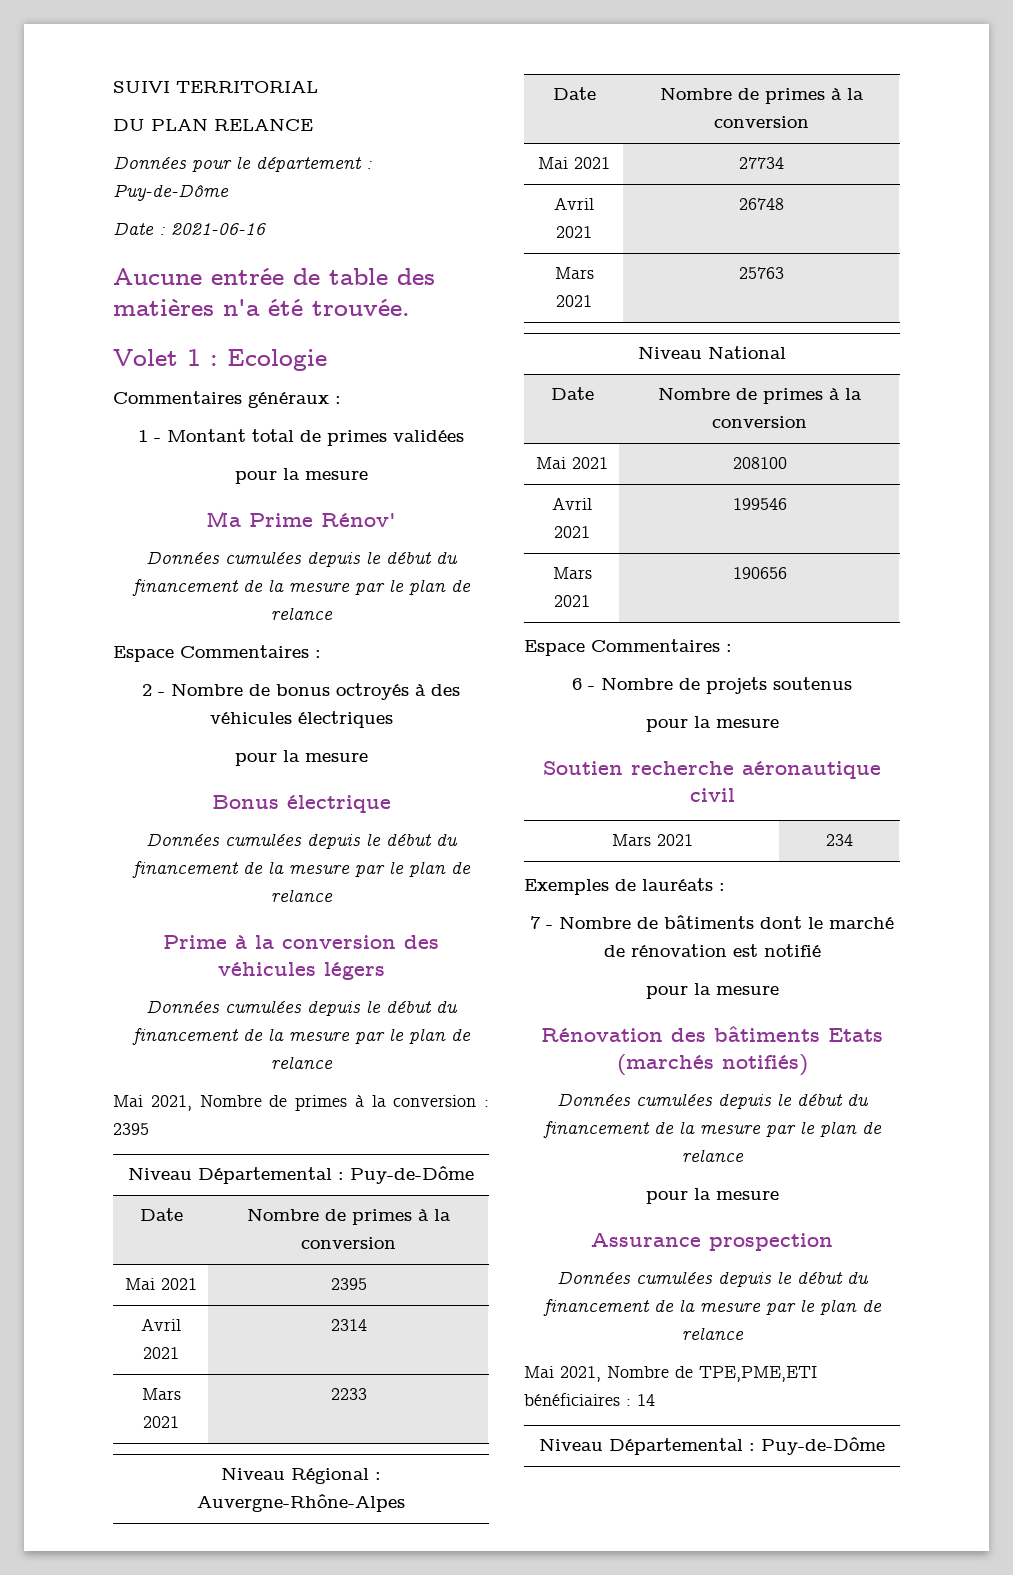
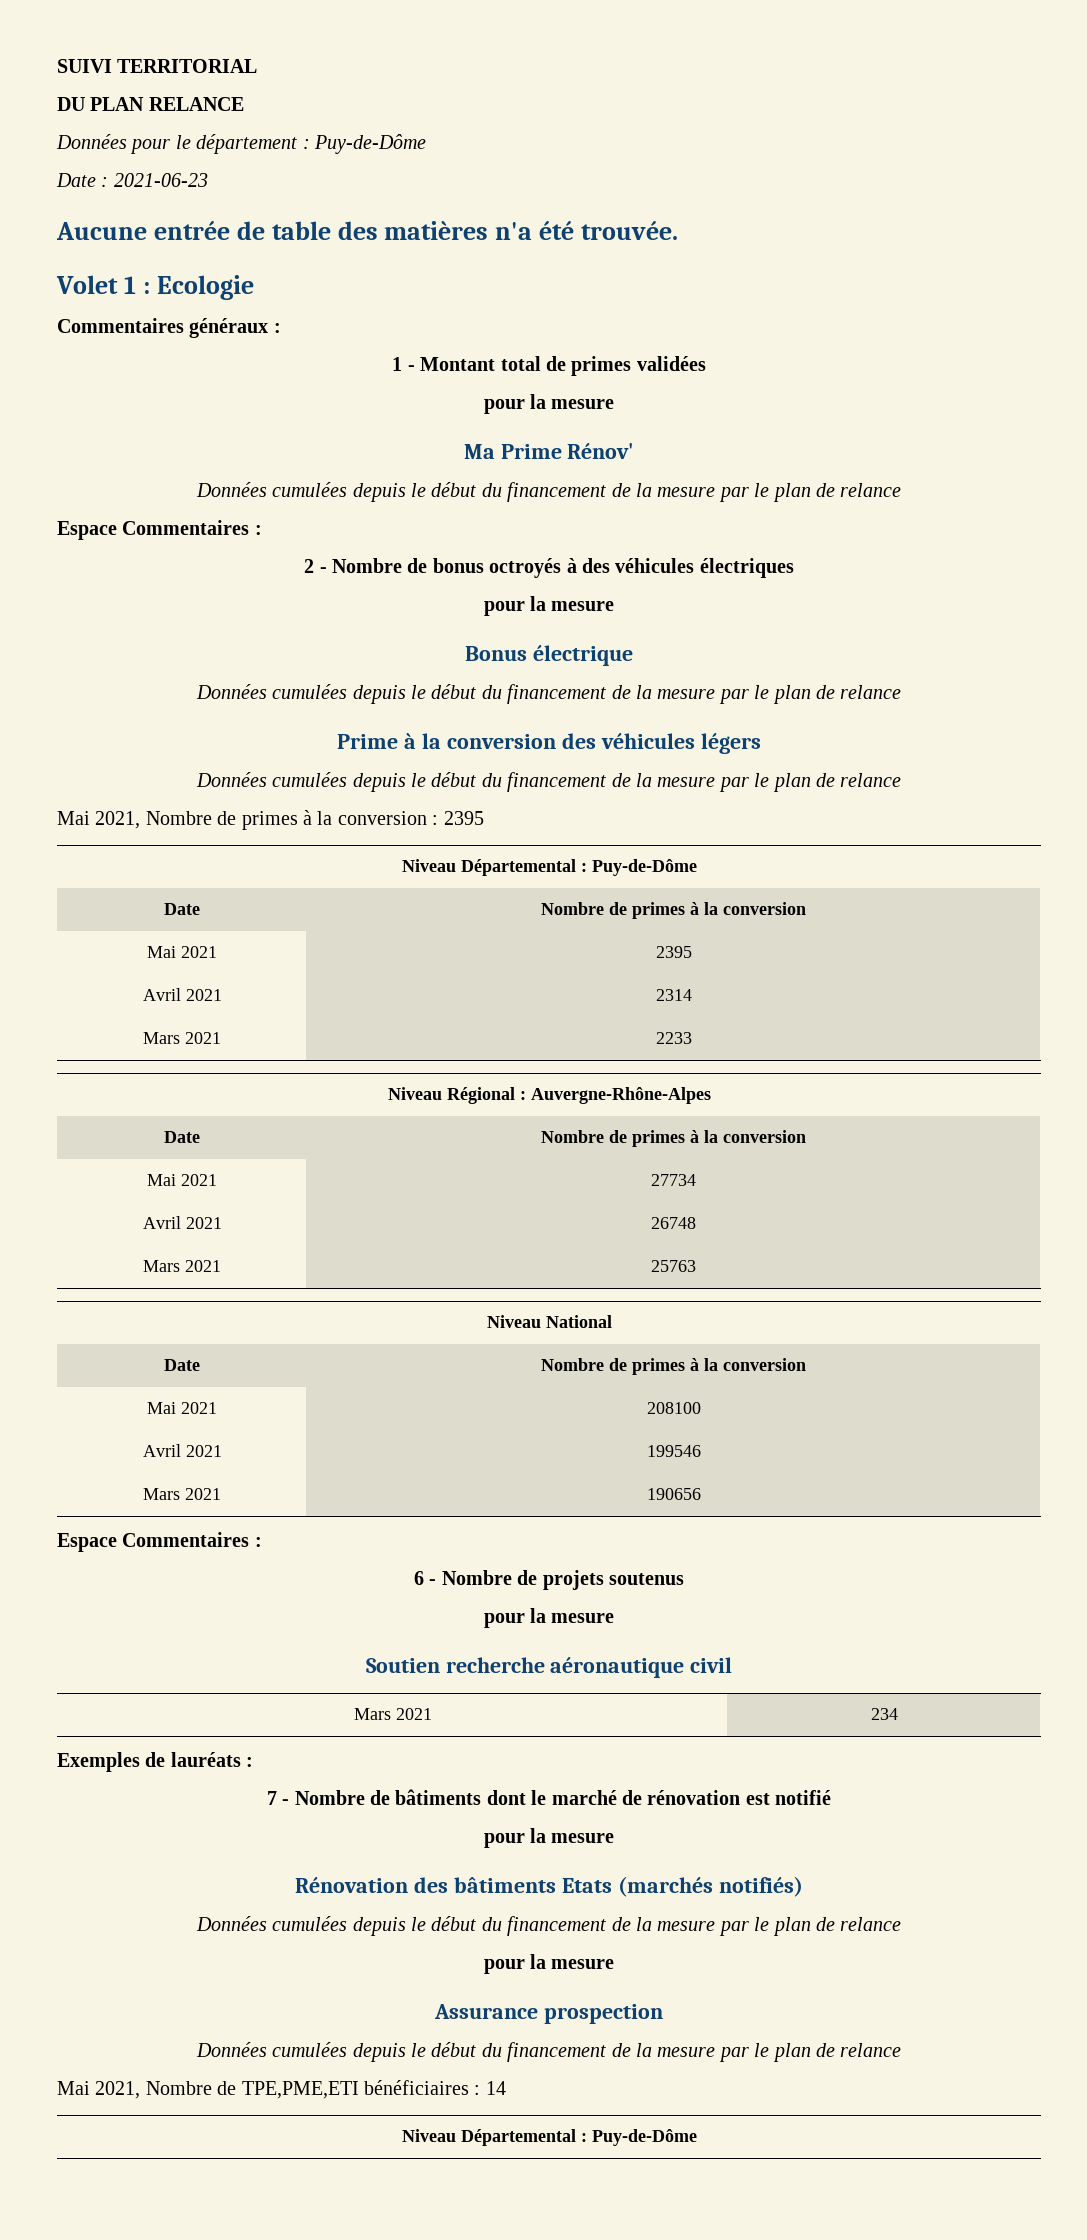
[171,223,266,235] 2021-06-16 -> [113,173,208,187] 2021-06-23

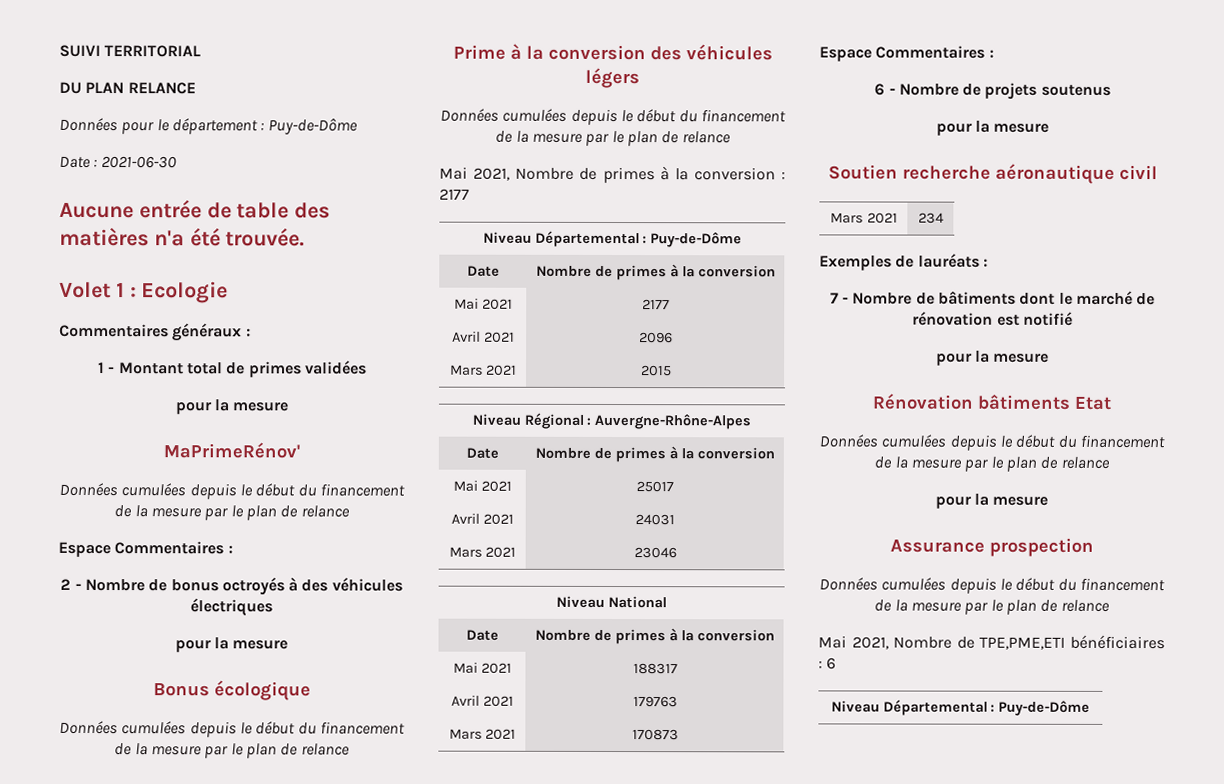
[113,173,208,187] 2021-06-23 -> [100,156,177,169] 2021-06-30
[463,443,635,459] Ma Prime Rénov' -> [163,442,300,459] MaPrimeRénov'
[532,645,633,666] électrique -> [213,680,311,701] écologique
[443,811,484,825] 2395 -> [439,188,470,200] 2177
[655,946,692,958] [142,988,222,1001] [655,989,692,1001] [143,1032,221,1044] [655,1032,692,1044] 2395 // Avril 2021 | 2314 // Mars 2021 | 2233 -> [642,299,670,310] [452,331,515,343] [639,332,673,344] [449,364,518,376] [640,365,672,377] 2177 // Avril 2021 | 2096 // Mars 2021 | 2015
[651,1174,696,1186] [142,1216,222,1229] [651,1217,696,1229] [143,1260,221,1272] [651,1260,696,1272] 27734 // Avril 2021 | 26748 // Mars 2021 | 25763 -> [636,481,674,493] [451,513,514,525] [635,514,675,526] [448,546,517,558] [633,547,677,559] 25017 // Avril 2021 | 24031 // Mars 2021 | 23046
[646,1402,701,1414] [142,1444,222,1457] [646,1445,701,1457] [143,1488,221,1500] [646,1488,701,1500] 208100 // Avril 2021 | 199546 // Mars 2021 | 190656 -> [632,663,678,675] [451,695,514,707] [632,696,678,708] [448,728,517,740] [631,729,679,741] 188317 // Avril 2021 | 179763 // Mars 2021 | 170873
[414,1876,803,1897] des bâtiments Etats (marchés notifiés) -> [977,393,1111,410] bâtiments Etat
[485,2081,506,2095] 14 -> [826,657,837,670] 6

